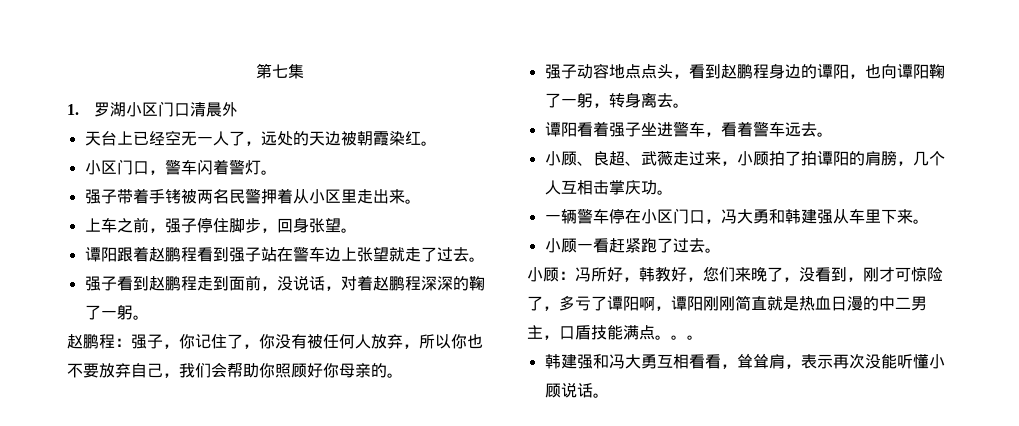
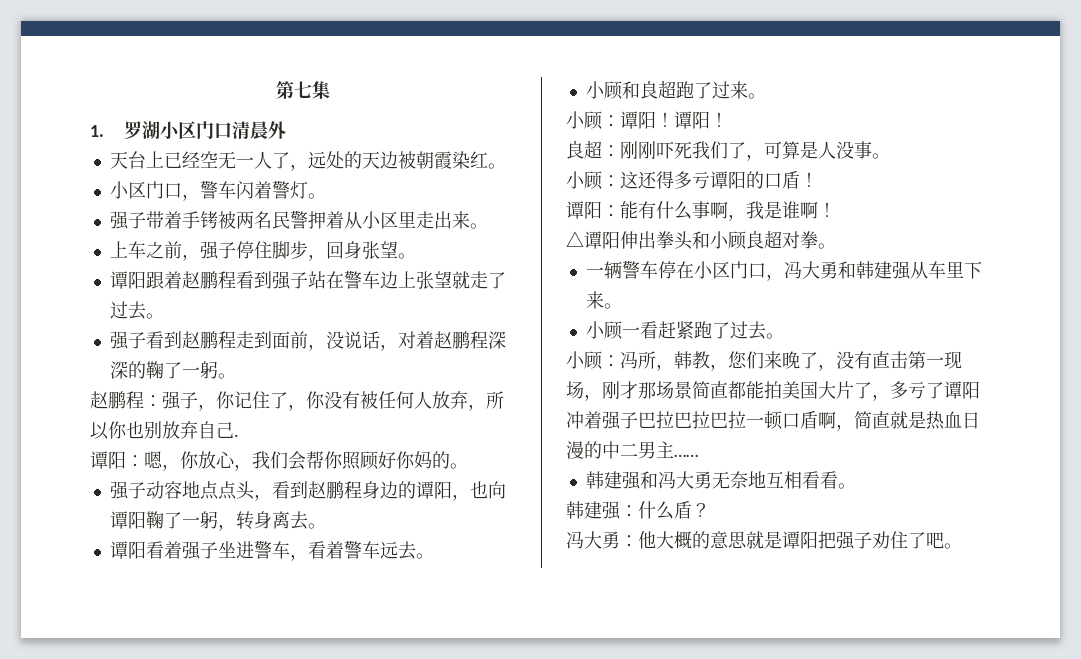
[67,363,99,378] 不要 -> [144,421,162,439] 别
(163, 370) none -> [234,434,239,437] [90,451,235,471] . // 谭阳：嗯，你放心
[243,363,259,378] 助 -> (324, 460) none
[339,363,371,378] 母亲 -> [414,451,432,469] 妈
[576,150,945,166] [544,180,657,195] 、良超、武薇走过来，小顾拍了拍谭阳的肩膀，几个人互相击掌庆功 -> [621,80,766,99] [566,111,728,130] [566,140,890,161] [566,171,818,190] [566,201,836,221] [566,230,818,250] 和良超跑了过来。 // 小顾：谭阳！谭阳！ // 良超：刚刚吓死我们了，可算是人没事。 // 小顾：这还得多亏谭阳的口盾！ // 谭阳：能有什么事啊，我是谁啊！ // △谭阳伸出拳头和小顾良超对拳
[607,267,687,282] 好，韩教好 -> [656,351,710,371] ，韩教
[815,267,943,282] [527,295,735,311] 看到，刚才可惊险了，多亏了谭阳啊，谭阳刚刚 -> [854,351,962,369] [566,381,980,401] [566,411,854,431] 有直击第一现场，刚才那场景简直都能拍美国大片了，多亏了谭阳冲着强子巴拉巴拉巴拉一顿口盾啊，
[543,325,703,340] ，口盾技能满点。。。 -> [674,454,698,457] ……
(657, 361) none -> [711,471,766,489] 无奈地
[720,353,945,369] [544,382,593,398] ，耸耸肩，表示再次没能听懂小顾说话 -> [837,483,856,489] [566,501,710,520] [566,531,944,550] 。 // 韩建强：什么盾？ // 冯大勇：他大概的意思就是谭阳把强子劝住了吧

